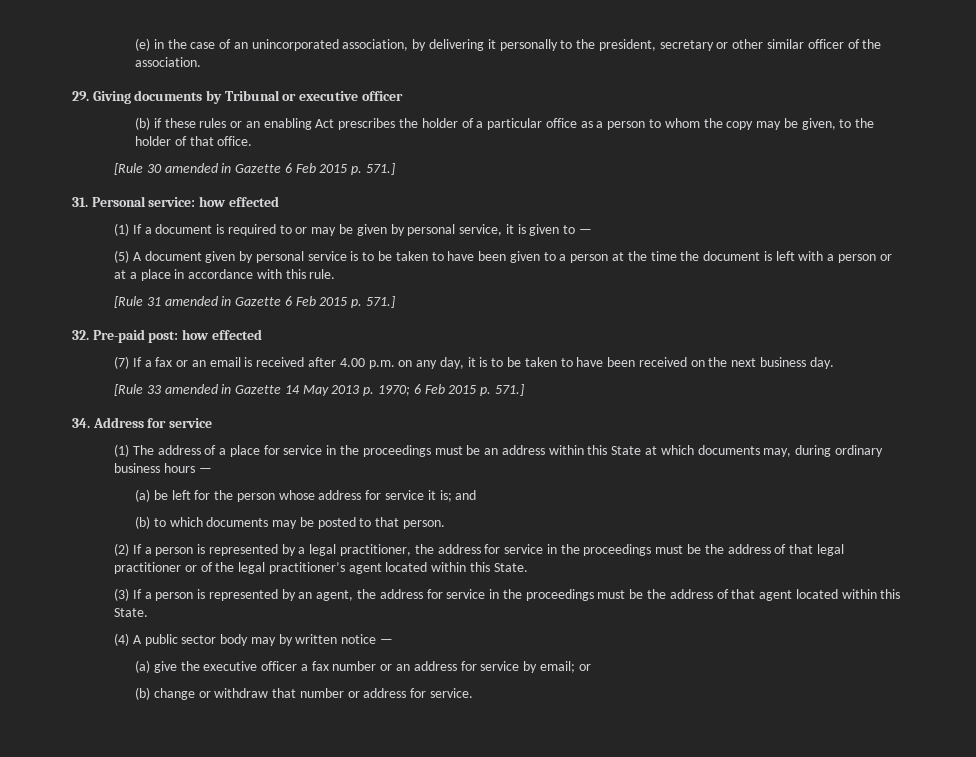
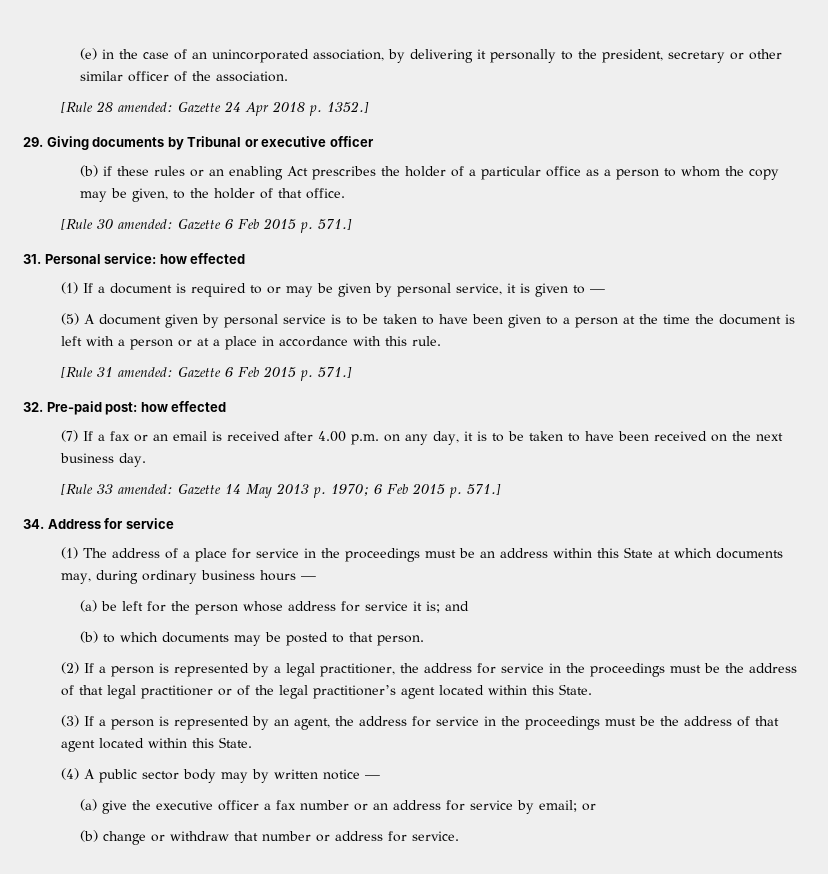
(201, 62) none -> [61,101,370,116] // [Rule 28 amended: Gazette 24 Apr 2018 p. 1352.]
[164,163,232,173] amended in -> [118,219,174,229] amended:
[164,296,232,306] amended in -> [118,367,174,377] amended:
[164,384,232,394] amended in -> [118,484,174,494] amended:

